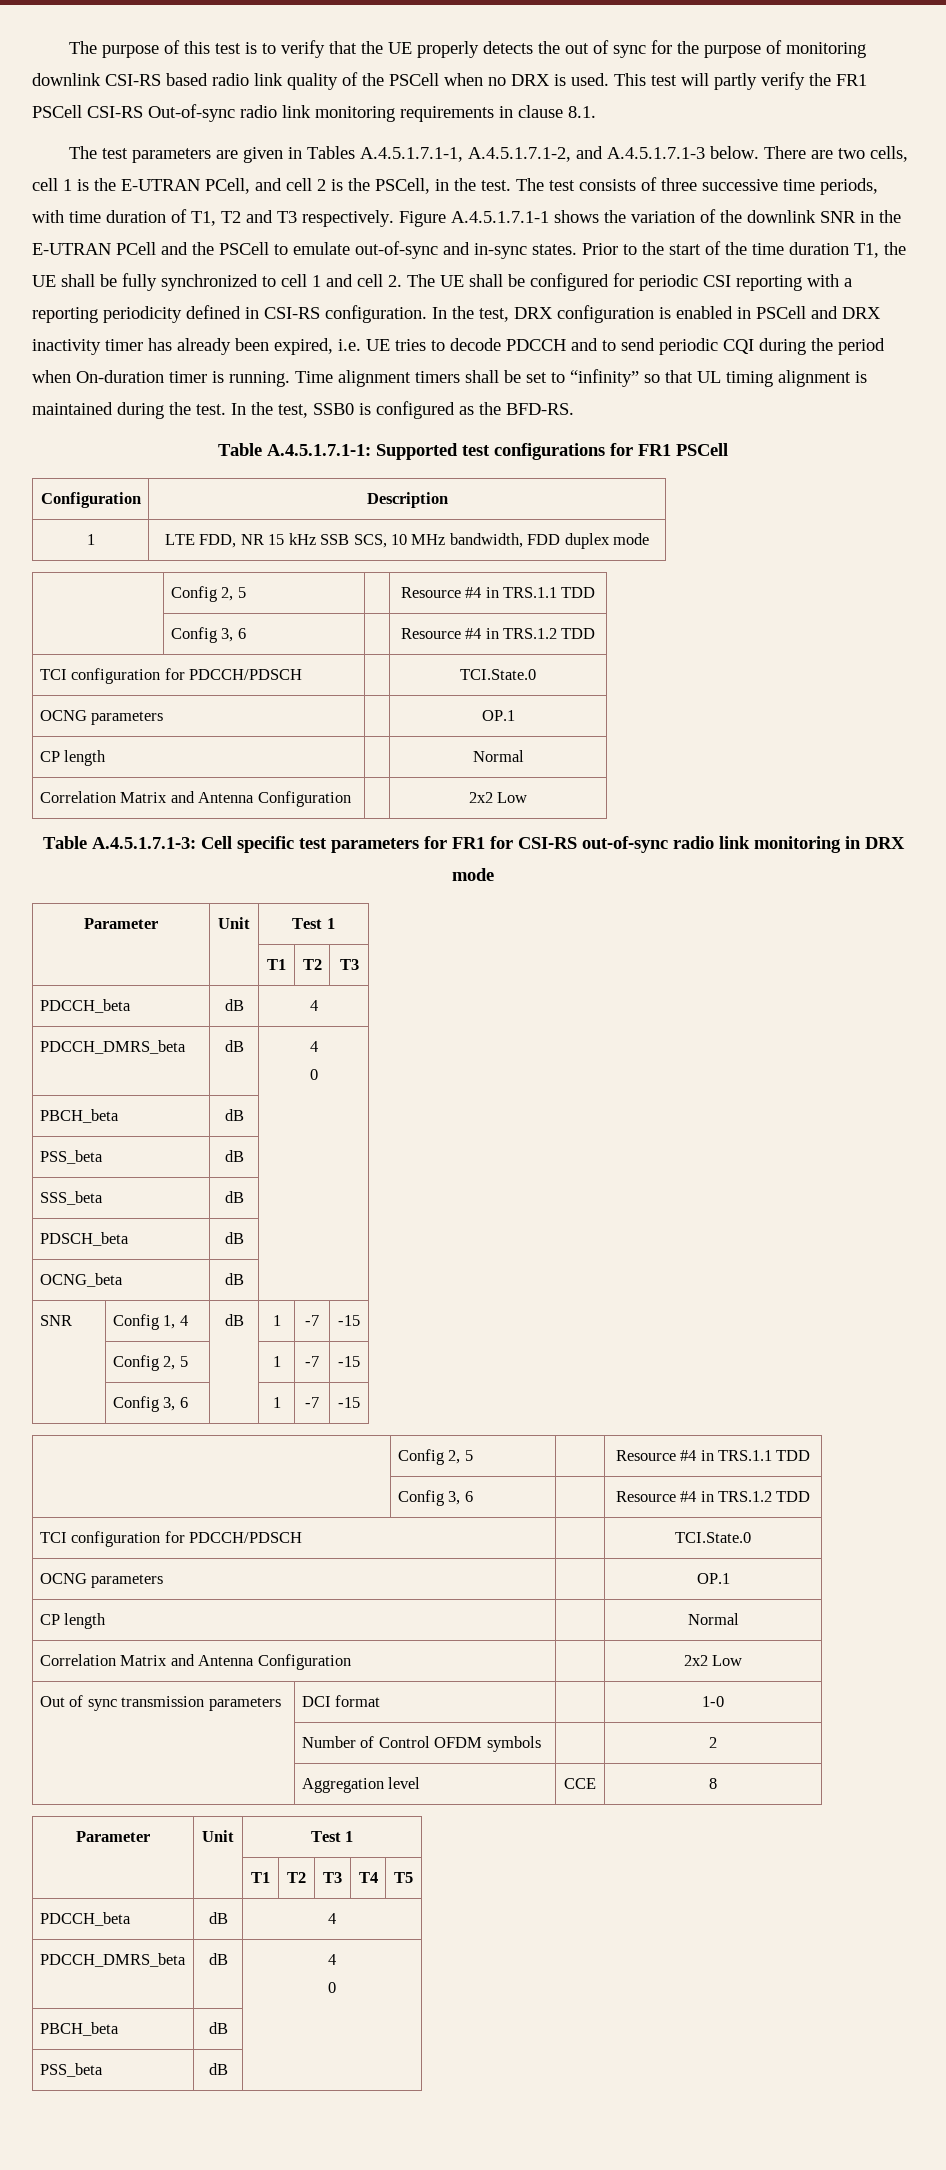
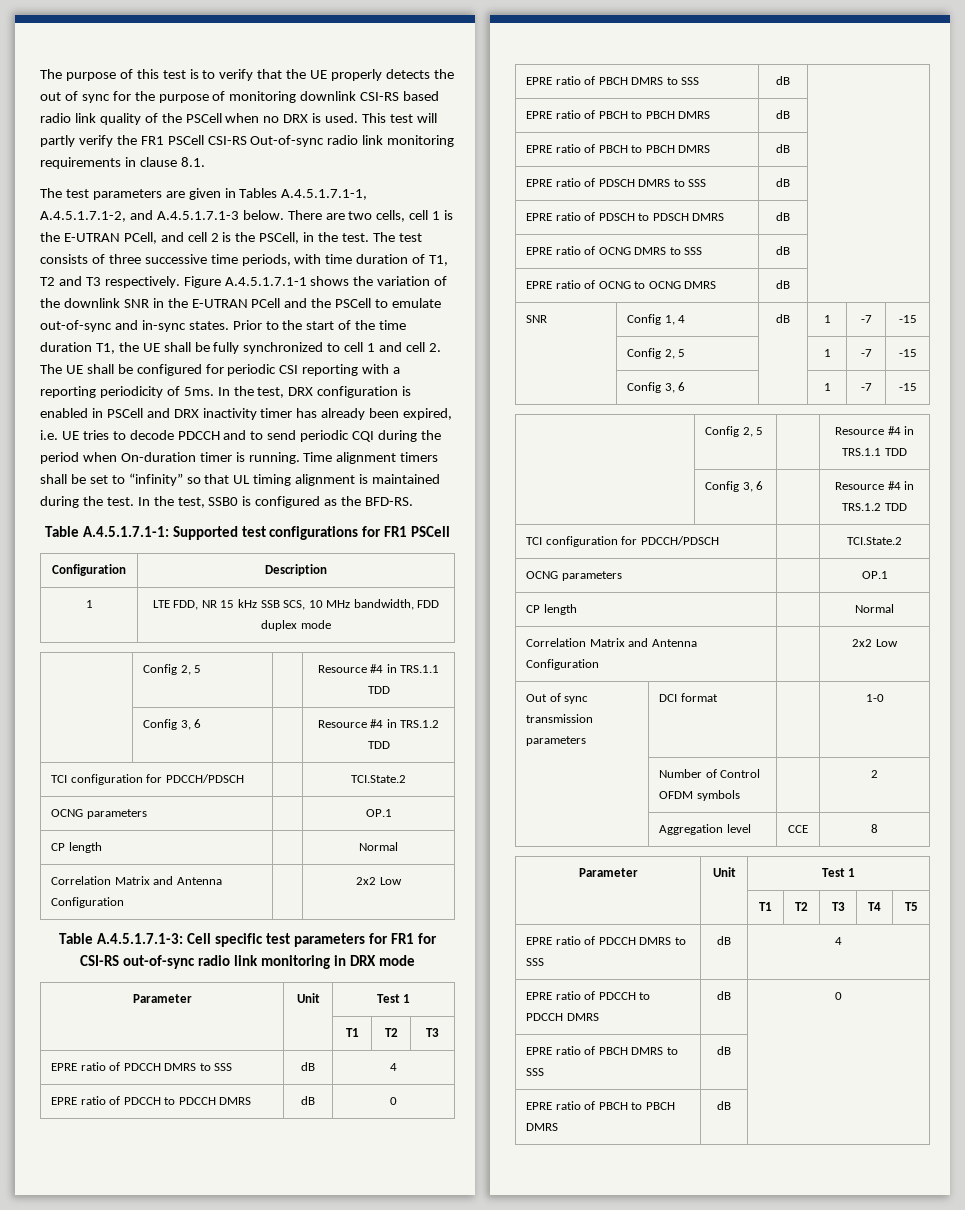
[186,305,427,323] defined in CSI-RS configuration. -> [166,386,214,396] of 5ms.
[460,669,536,680] TCI.State.0 -> [351,775,406,783] TCI.State.2
[39,999,131,1013] [224,999,244,1011] [309,1000,318,1011] [39,1040,186,1054] [224,1040,244,1052] [309,1041,318,1052] [309,1069,318,1080] [39,1109,119,1123] [224,1109,244,1121] [39,1150,103,1164] [224,1150,244,1162] [39,1191,103,1205] [224,1191,244,1203] [39,1232,129,1246] [224,1232,244,1244] [39,1273,123,1287] PDCCH_beta | dB | 4 // PDCCH_DMRS_beta | dB | 4 // 0 // PBCH_beta | dB | // PSS_beta | dB | // SSS_beta | dB | // PDSCH_beta | dB | // OCNG_beta -> [51,1062,233,1071] [301,1062,315,1071] [390,1063,397,1071] [51,1096,252,1105] [301,1096,315,1105] [390,1097,397,1105] [526,76,700,85] [776,76,790,85] [526,110,711,119] [776,110,790,119] [526,144,711,153] [776,144,790,153] [526,178,707,187] [776,178,790,187] [526,212,725,221] [776,212,790,221] [526,246,703,255] [776,246,790,255] [526,280,717,289] EPRE ratio of PDCCH DMRS to SSS | dB | 4 // EPRE ratio of PDCCH to PDCCH DMRS | dB | 0 // EPRE ratio of PBCH DMRS to SSS | dB | // EPRE ratio of PBCH to PBCH DMRS | dB | // EPRE ratio of PBCH to PBCH DMRS | dB | // EPRE ratio of PDSCH DMRS to SSS | dB | // EPRE ratio of PDSCH to PDSCH DMRS | dB | // EPRE ratio of OCNG DMRS to SSS | dB | // EPRE ratio of OCNG to OCNG DMRS
[675,1532,751,1543] TCI.State.0 -> [847,537,902,545] TCI.State.2
[39,1912,131,1926] [208,1912,228,1924] [328,1913,336,1924] [39,1953,186,1967] [208,1953,228,1965] [328,1954,336,1965] [328,1982,336,1993] [39,2022,119,2036] [208,2022,228,2034] [39,2063,103,2077] PDCCH_beta | dB | 4 // PDCCH_DMRS_beta | dB | 4 // 0 // PBCH_beta | dB | // PSS_beta -> [526,936,686,945] [526,958,545,966] [717,936,731,945] [835,937,842,945] [526,991,651,1000] [526,1013,599,1021] [717,991,731,1000] [835,992,842,1000] [526,1046,678,1055] [526,1068,545,1076] [717,1046,731,1055] [526,1101,675,1110] [526,1123,559,1131] EPRE ratio of PDCCH DMRS to SSS | dB | 4 // EPRE ratio of PDCCH to PDCCH DMRS | dB | 0 // EPRE ratio of PBCH DMRS to SSS | dB | // EPRE ratio of PBCH to PBCH DMRS

